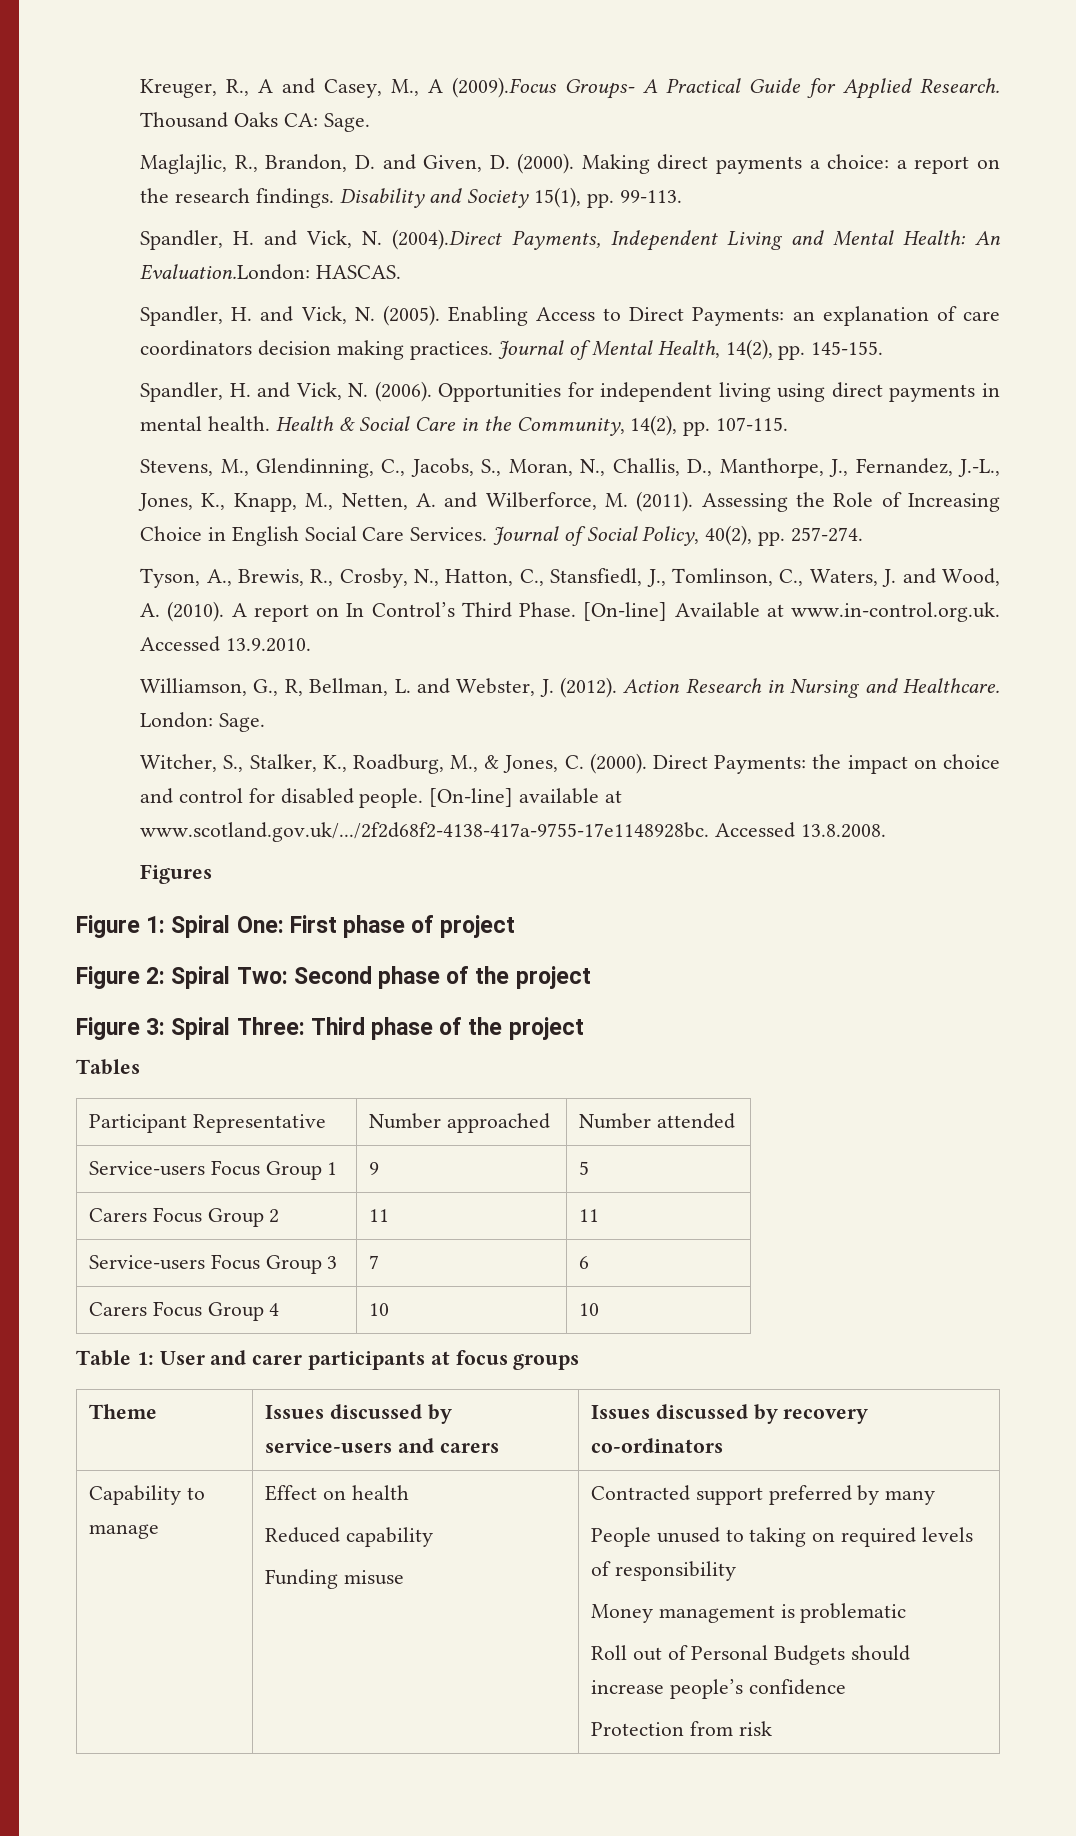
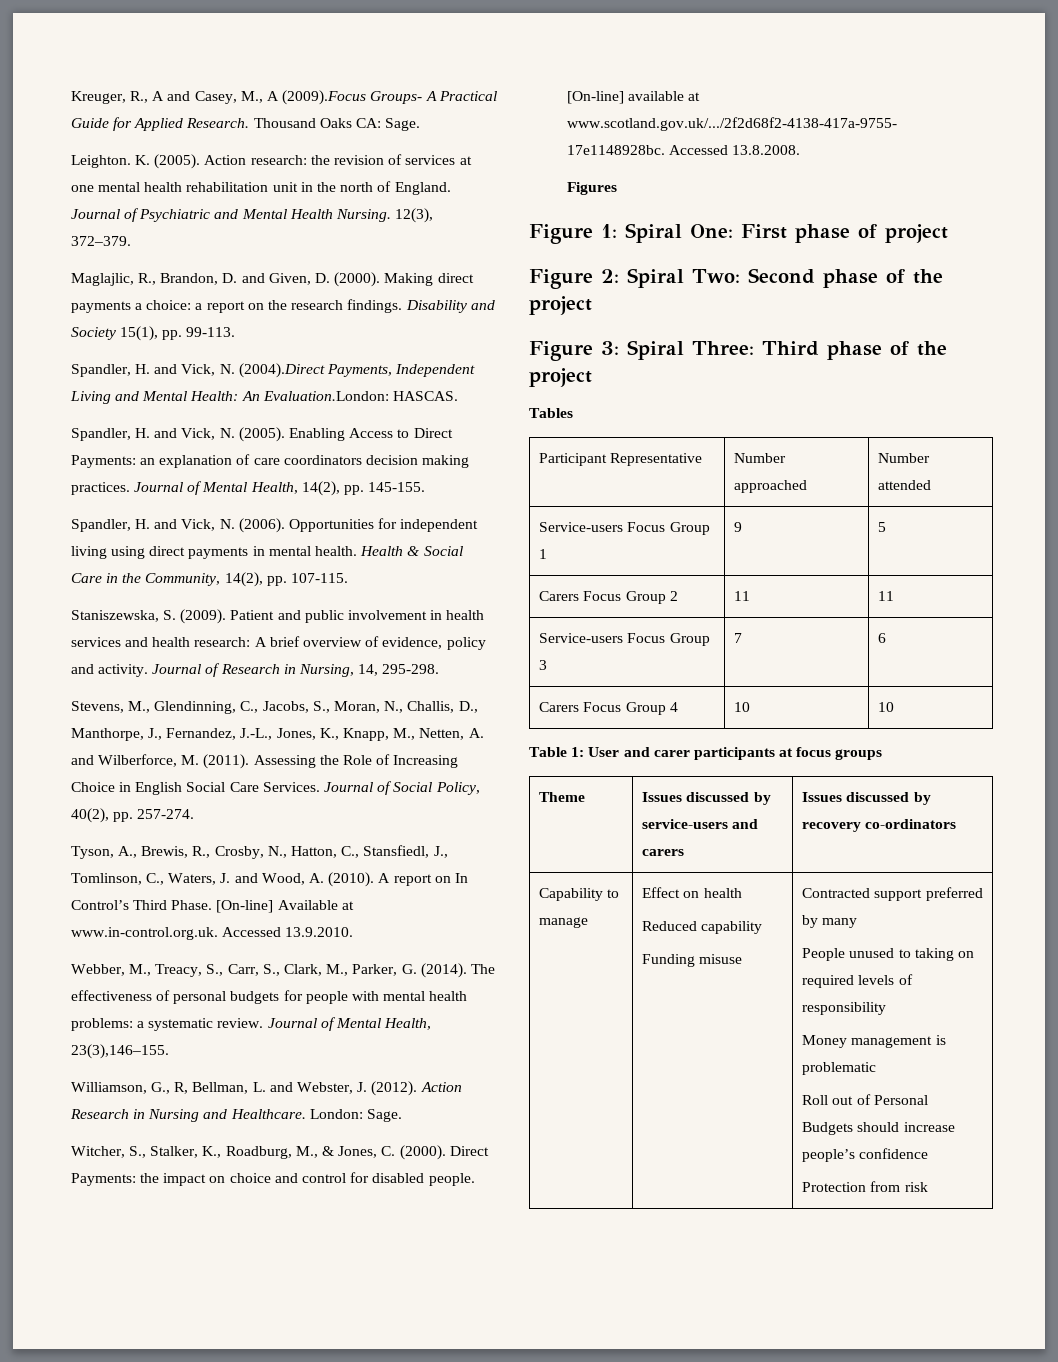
(370, 122) none -> [70,154,472,169] [70,181,451,195] [70,208,434,223] [70,236,131,246] // Leighton. K. (2005). Action research: the revision of services at one mental health rehabilitation unit in the north of England. Journal of Psychiatric and Mental Health Nursing. 12(3), 372–379.
(788, 424) none -> [70,609,485,624] [70,636,486,650] [70,663,440,677] // Staniszewska, S. (2009). Patient and public involvement in health services and health research: A brief overview of evidence, policy and activity. Journal of Research in Nursing, 14, 295-298.
(311, 645) none -> [70,963,495,978] [70,990,468,1004] [70,1017,432,1031] [70,1044,169,1059] // Webber, M., Treacy, S., Carr, S., Clark, M., Parker, G. (2014). The effectiveness of personal budgets for people with mental health problems: a systematic review. Journal of Mental Health, 23(3),146–155.

